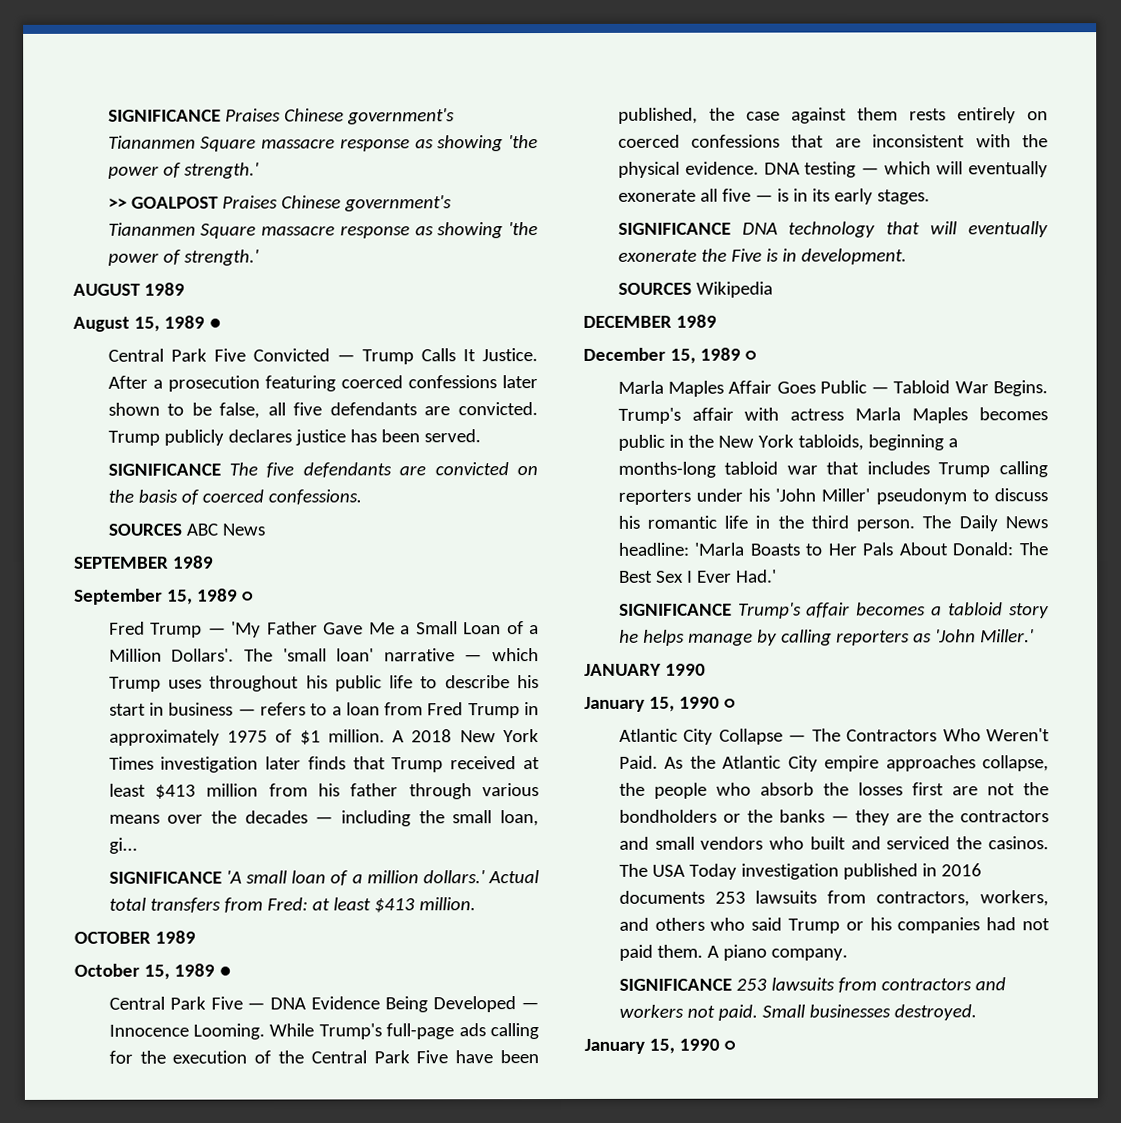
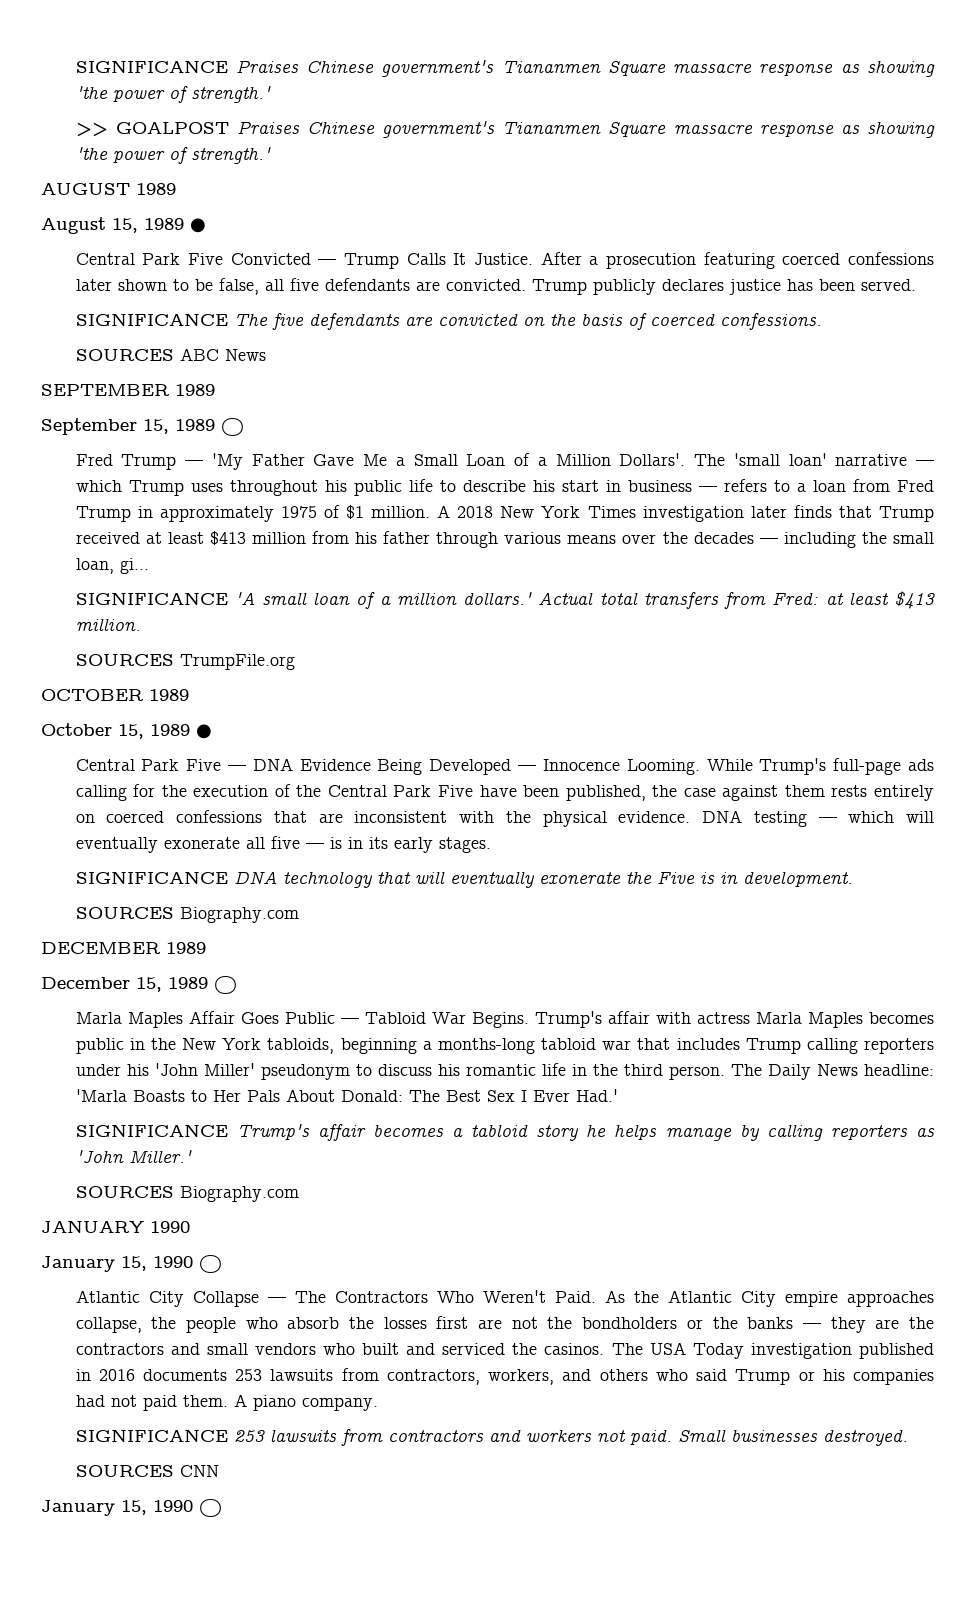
(476, 904) none -> [75,654,295,670] // SOURCES TrumpFile.org
[695,281,773,298] Wikipedia -> [179,907,299,923] Biography.com
(1034, 636) none -> [75,1186,299,1202] // SOURCES Biography.com
(977, 1012) none -> [75,1465,219,1477] // SOURCES CNN

